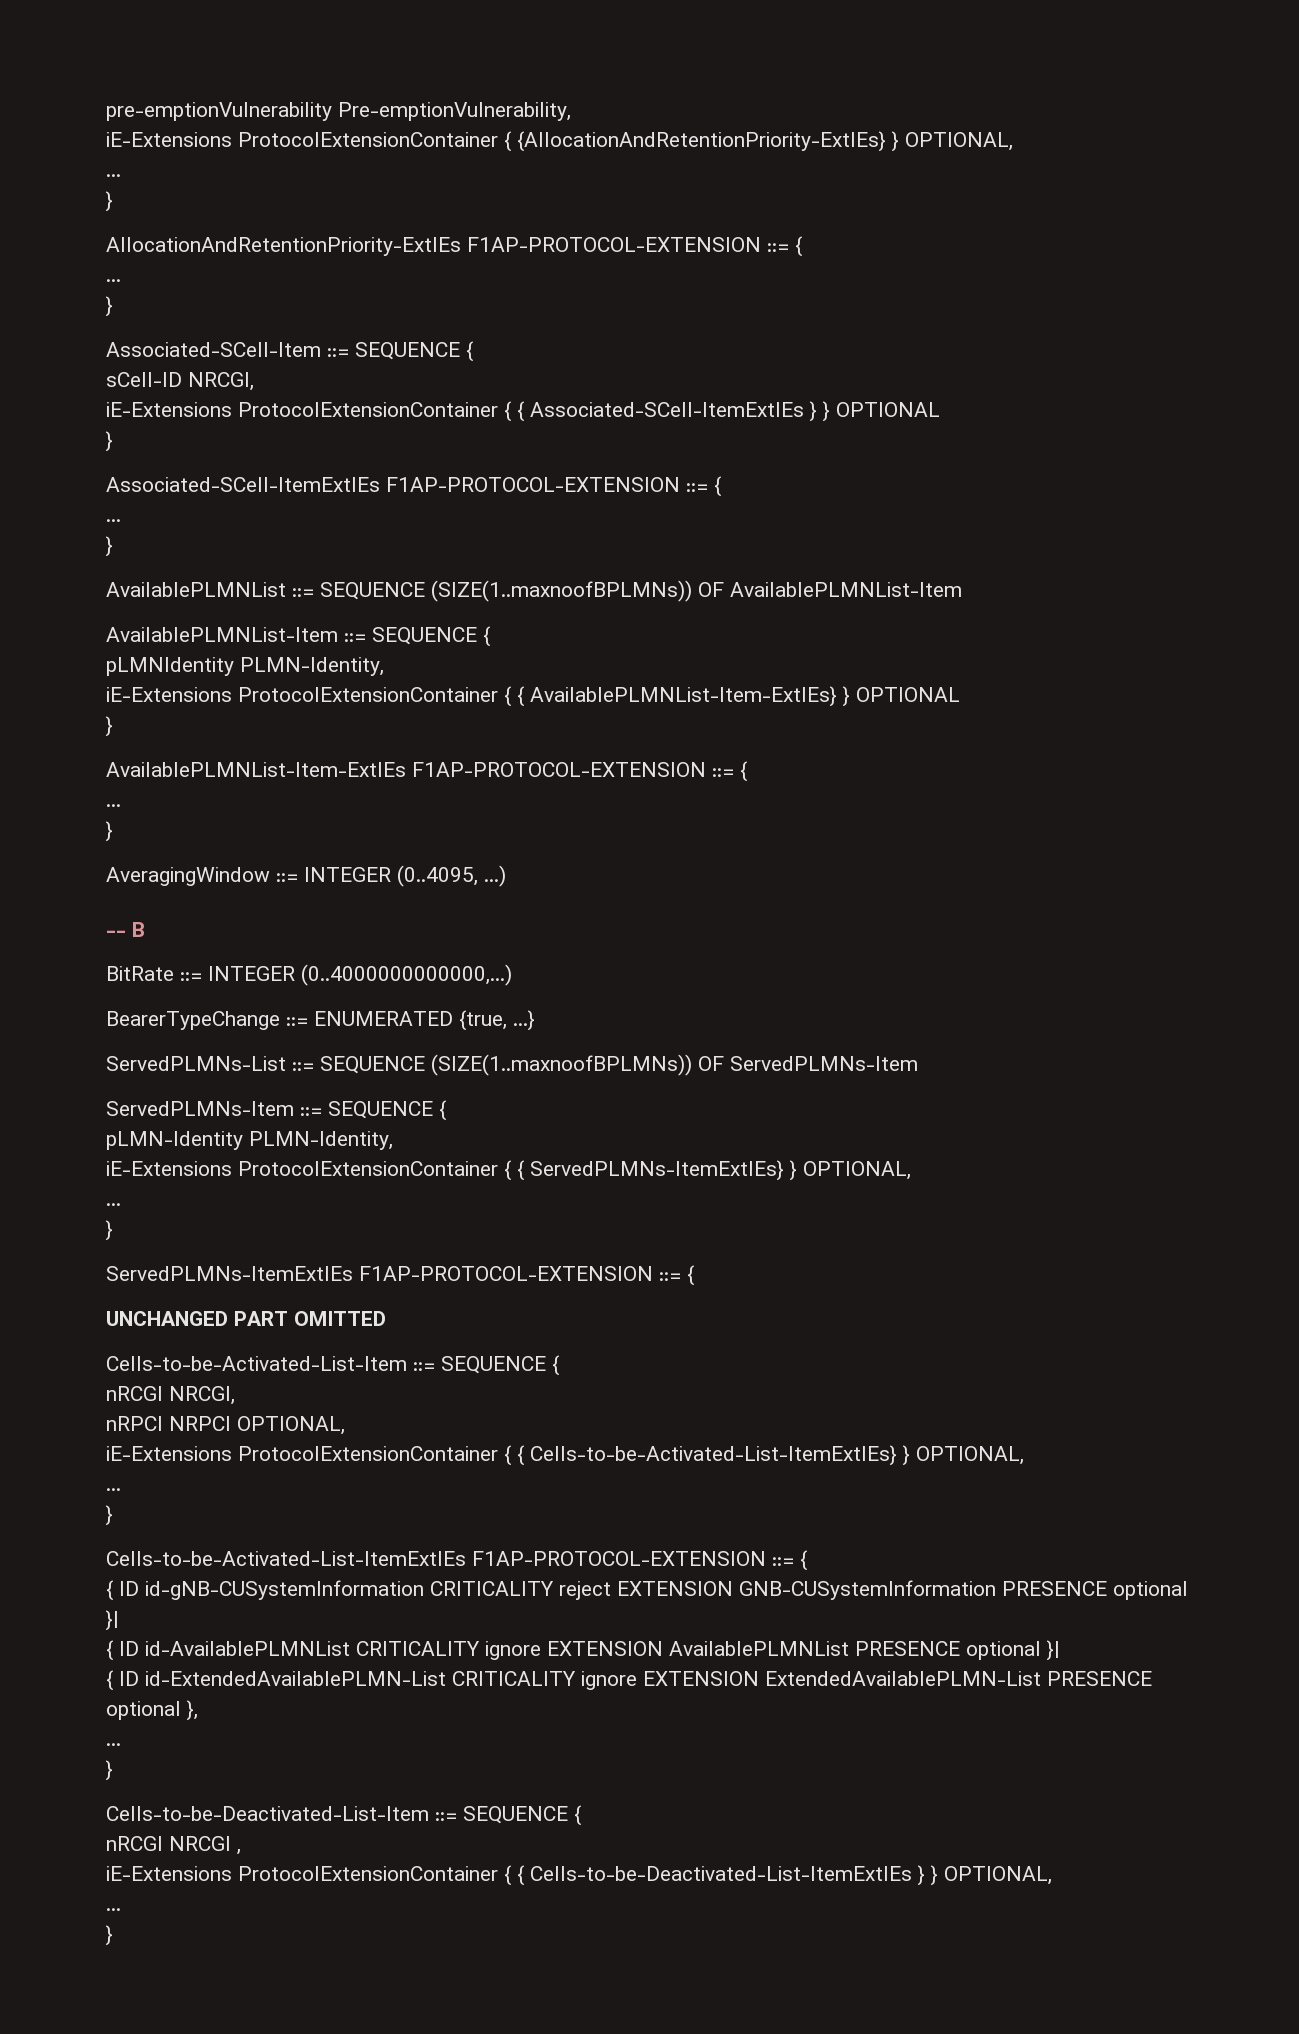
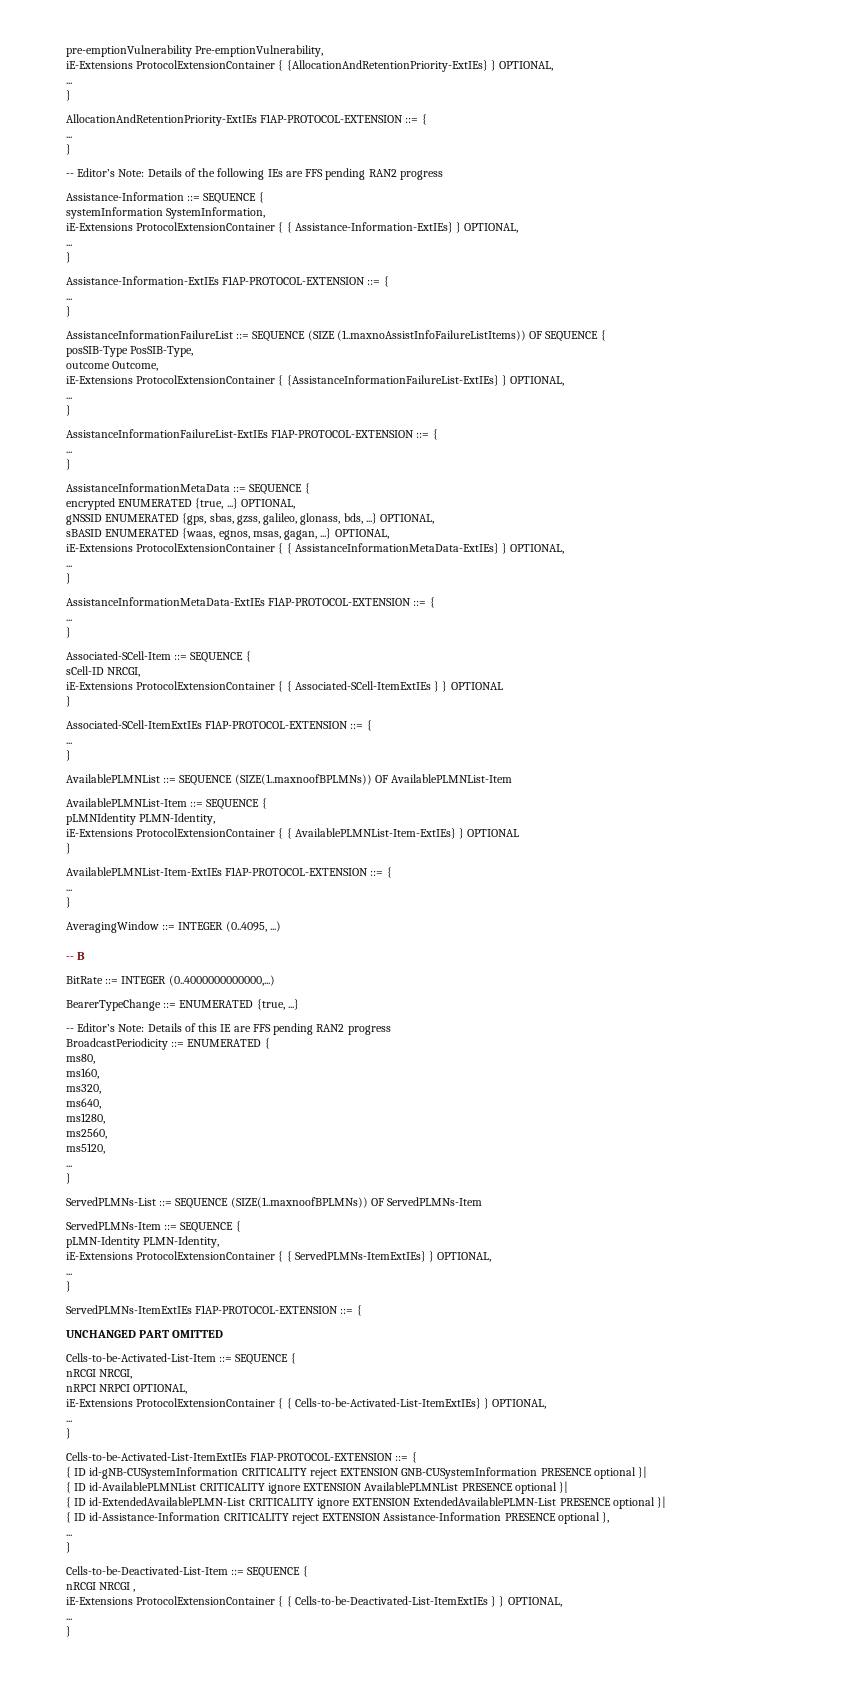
(113, 306) none -> [66,168,443,180] [66,192,264,204] [66,207,266,219] [66,222,519,233] [66,244,72,246] [66,252,71,263] [66,276,389,287] [66,298,72,300] [66,306,71,317] [66,330,606,342] [66,346,194,357] [66,361,159,371] [66,375,565,386] [66,397,72,399] [66,405,71,416] [66,429,438,440] [66,451,72,453] [66,459,71,470] [66,483,310,495] [66,498,295,510] [66,513,435,525] [66,528,389,540] [66,543,565,554] [66,565,72,567] [66,573,71,584] [66,597,435,608] [66,619,72,621] [66,627,71,638] // -- Editor’s Note: Details of the following IEs are FFS pending RAN2 progress // Assistance-Information ::= SEQUENCE { // systemInformation SystemInformation, // iE-Extensions ProtocolExtensionContainer { { Assistance-Information-ExtIEs} } OPTIONAL, // ... // } // Assistance-Information-ExtIEs F1AP-PROTOCOL-EXTENSION ::= { // ... // } // AssistanceInformationFailureList ::= SEQUENCE (SIZE (1..maxnoAssistInfoFailureListItems)) OF SEQUENCE { // posSIB-Type PosSIB-Type, // outcome Outcome, // iE-Extensions ProtocolExtensionContainer { {AssistanceInformationFailureList-ExtIEs} } OPTIONAL, // ... // } // AssistanceInformationFailureList-ExtIEs F1AP-PROTOCOL-EXTENSION ::= { // ... // } // AssistanceInformationMetaData ::= SEQUENCE { // encrypted ENUMERATED {true, ...} OPTIONAL, // gNSSID ENUMERATED {gps, sbas, gzss, galileo, glonass, bds, ...} OPTIONAL, // sBASID ENUMERATED {waas, egnos, msas, gagan, ...} OPTIONAL, // iE-Extensions ProtocolExtensionContainer { { AssistanceInformationMetaData-ExtIEs} } OPTIONAL, // ... // } // AssistanceInformationMetaData-ExtIEs F1AP-PROTOCOL-EXTENSION ::= { // ... // }
(535, 1020) none -> [66,1023,391,1035] [66,1038,270,1050] [66,1054,95,1064] [66,1068,99,1079] [66,1084,101,1094] [66,1098,101,1109] [66,1113,105,1124] [66,1128,107,1139] [66,1143,105,1154] [66,1165,72,1167] [66,1173,71,1184] // -- Editor’s Note: Details of this IE are FFS pending RAN2 progress // BroadcastPeriodicity ::= ENUMERATED { // ms80, // ms160, // ms320, // ms640, // ms1280, // ms2560, // ms5120, // ... // }
(181, 1710) none -> [657,1496,667,1508] [66,1512,600,1524] }| // { ID id-Assistance-Information CRITICALITY reject EXTENSION Assistance-Information PRESENCE optional

